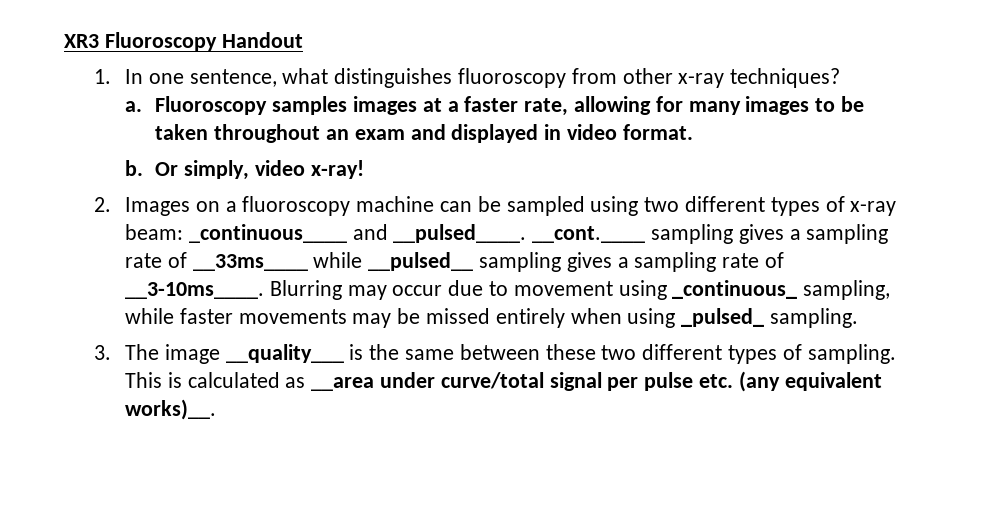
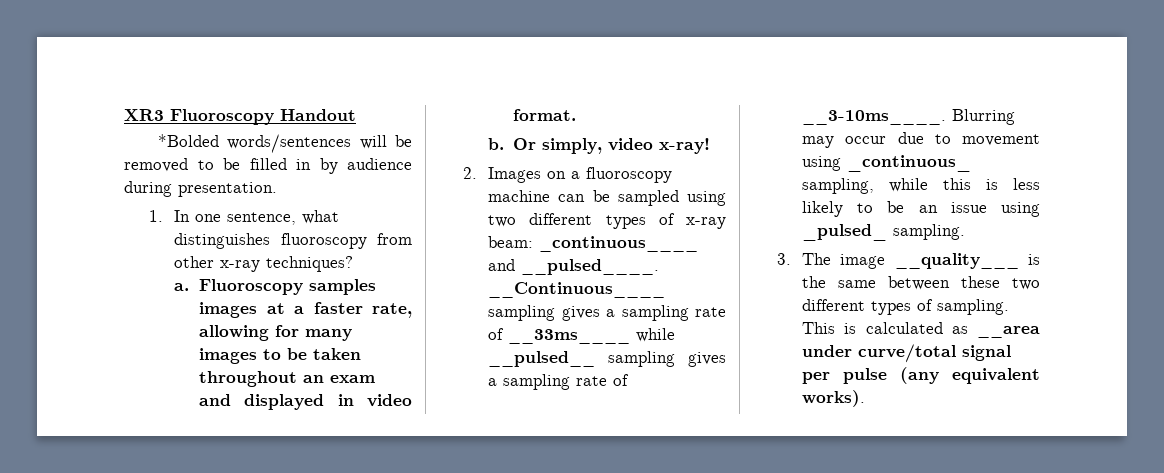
(303, 40) none -> [157,134,412,153] [124,158,412,174] [124,181,277,197] // *Bolded words/sentences will be removed to be filled in by audience during presentation.
[532,226,646,243] __cont.____ -> [488,282,666,298] __Continuous____
[179,308,622,328] faster movements may be missed entirely when -> [943,178,1040,190] [802,201,987,217] this is less likely to be an issue
[698,374,733,388] etc. -> (888, 376) none
[124,399,216,420] works)__. -> [802,390,866,407] works).

